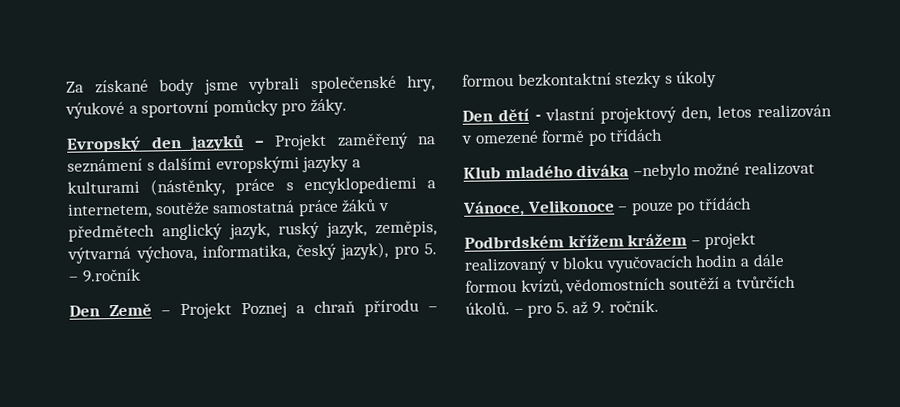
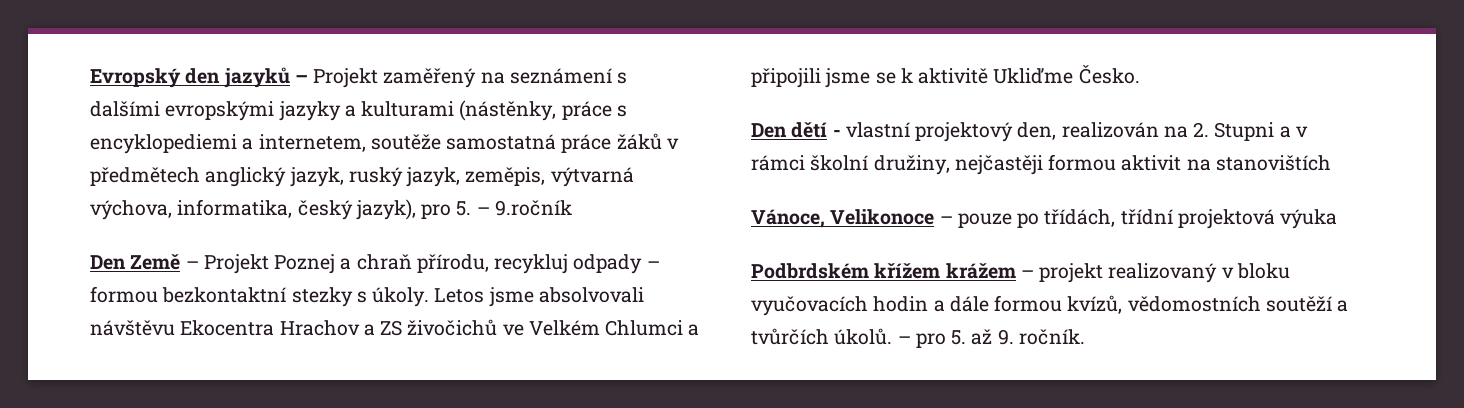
[66,75,435,96] [65,98,347,119] Za získané body jsme vybrali společenské hry, výukové a sportovní pomůcky pro žáky. // -> (90, 78) none
[364,299,419,317] přírodu -> [416,254,643,274] přírodu, recykluj odpady
[676,70,718,88] úkoly -> [372,287,644,307] [90,319,700,336] [751,65,1140,88] úkoly. Letos jsme absolvovali návštěvu Ekocentra Hrachov a ZS živočichů ve Velkém Chlumci a připojili jsme se k aktivitě Ukliďme Česko.
[716,104,832,119] [461,128,664,146] [463,161,815,181] letos realizován v omezené formě po třídách // Klub mladého diváka –nebylo možné realizovat -> [1061,122,1308,141] [751,154,1331,175] realizován na 2. Stupni a v rámci školní družiny, nejčastěji formou aktivit na stanovištích
[697,197,752,211] třídách -> [1044,209,1338,229] třídách, třídní projektová výuka

